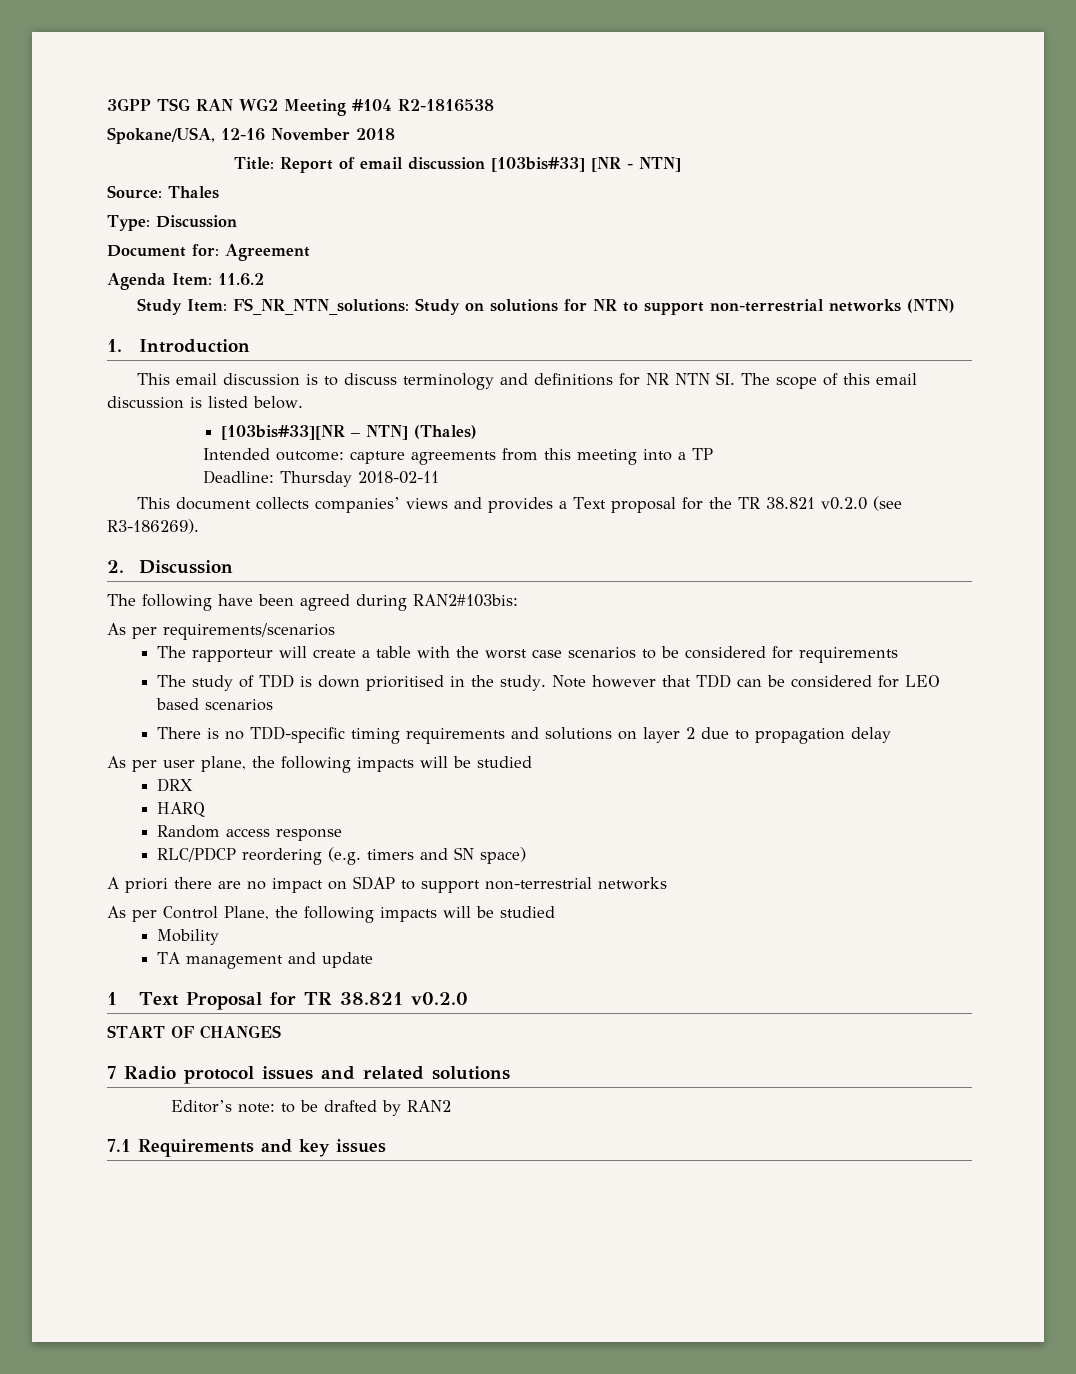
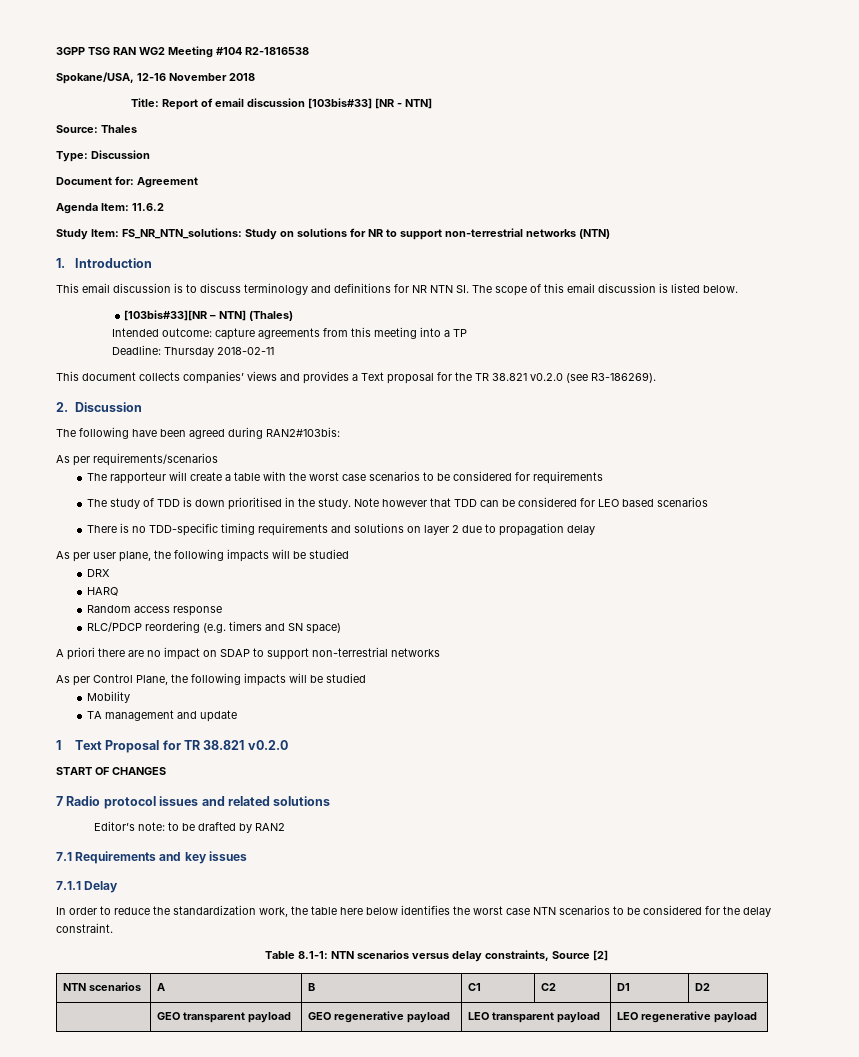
(386, 1146) none -> [56,881,119,893] [56,905,771,917] [56,923,113,933] [265,950,608,962] [63,982,142,991] [157,983,166,991] [308,983,316,991] [468,983,482,991] [541,983,557,991] [617,983,631,991] [695,983,711,991] [157,1012,292,1023] [308,1011,451,1023] [468,1012,601,1023] [617,1011,758,1023] // 7.1.1 Delay // In order to reduce the standardization work, the table here below identifies the worst case NTN scenarios to be considered for the delay constraint. // Table 8.1-1: NTN scenarios versus delay constraints, Source [2] // NTN scenarios | A | B | C1 | C2 | D1 | D2 // | GEO transparent payload | GEO regenerative payload | LEO transparent payload | LEO regenerative payload

